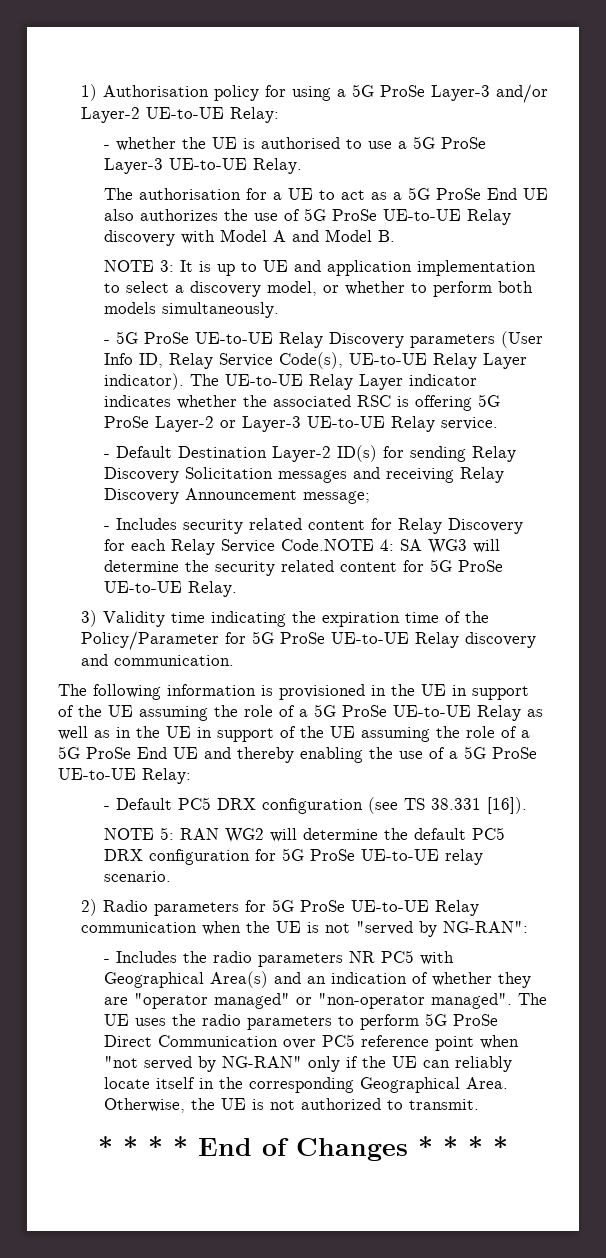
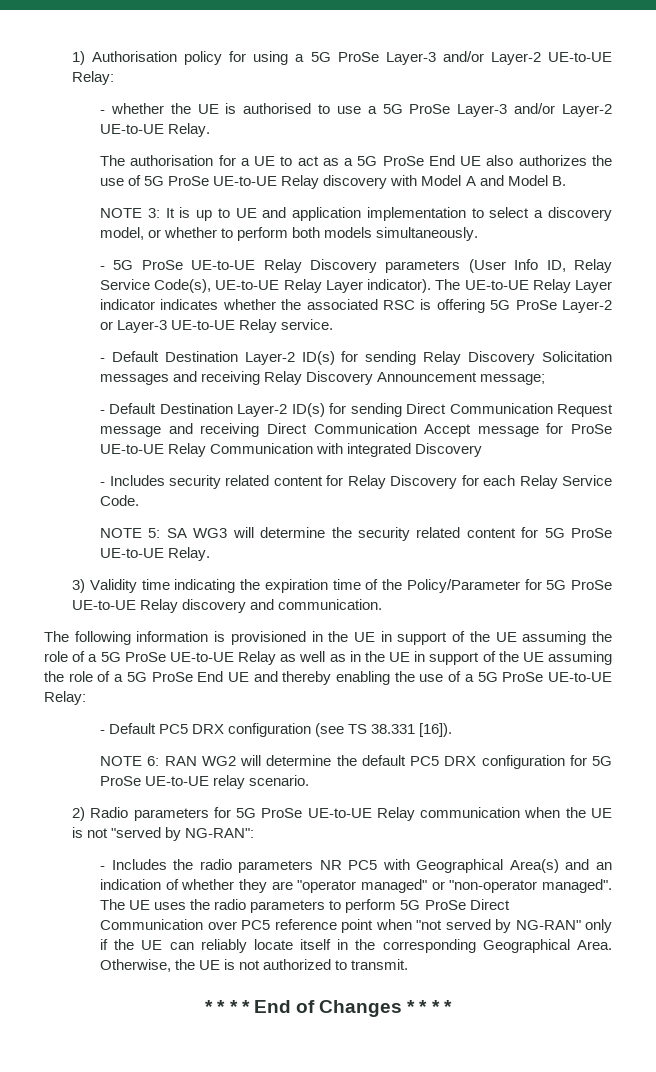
(163, 166) none -> [514,103,613,117] and/or Layer-2
(370, 497) none -> [100,403,613,417] [100,423,612,437] [100,443,483,457] // - Default Destination Layer-2 ID(s) for sending Direct Communication Request message and receiving Direct Communication Accept message for ProSe UE-to-UE Relay Communication with integrated Discovery
[280,539,394,551] Code.NOTE 4: -> [100,495,140,506] [100,528,161,538] Code. // NOTE 5:
[159,827,174,840] 5: -> [147,756,160,766] 6:

